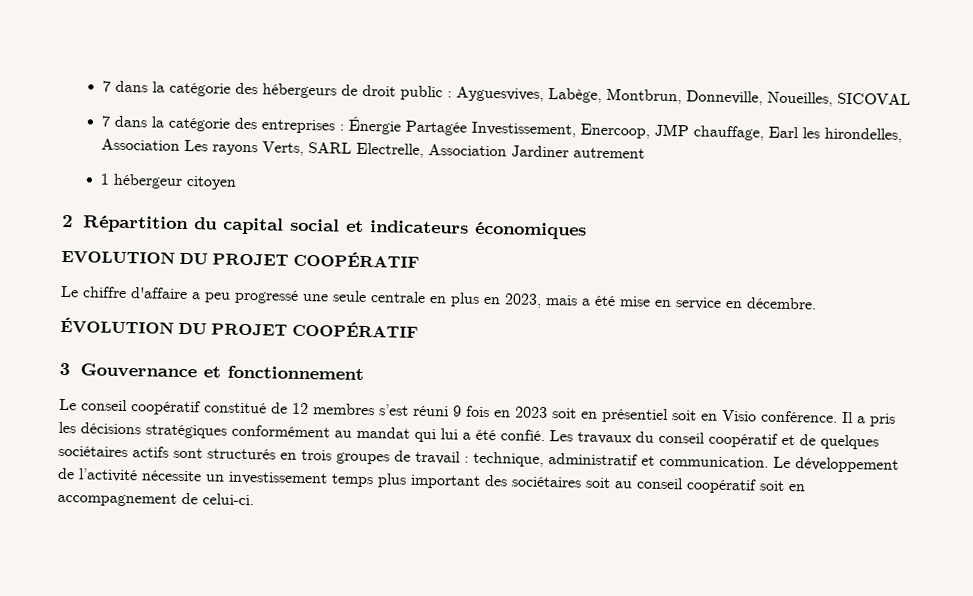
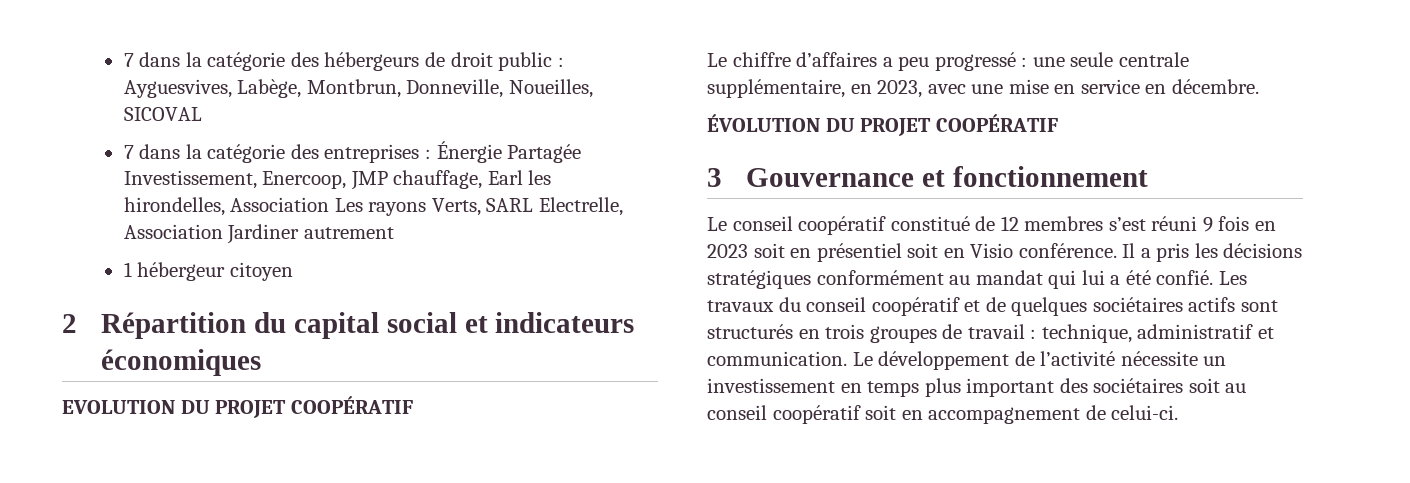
[130,287,188,300] d'affaire -> [796,52,878,67] d’affaires
(299, 296) none -> [1021,57,1028,67] :
[429,292,616,308] en plus en 2023, mais a été -> [707,79,1004,98] supplémentaire, en 2023, avec une
(328, 478) none -> [840,383,862,393] en

